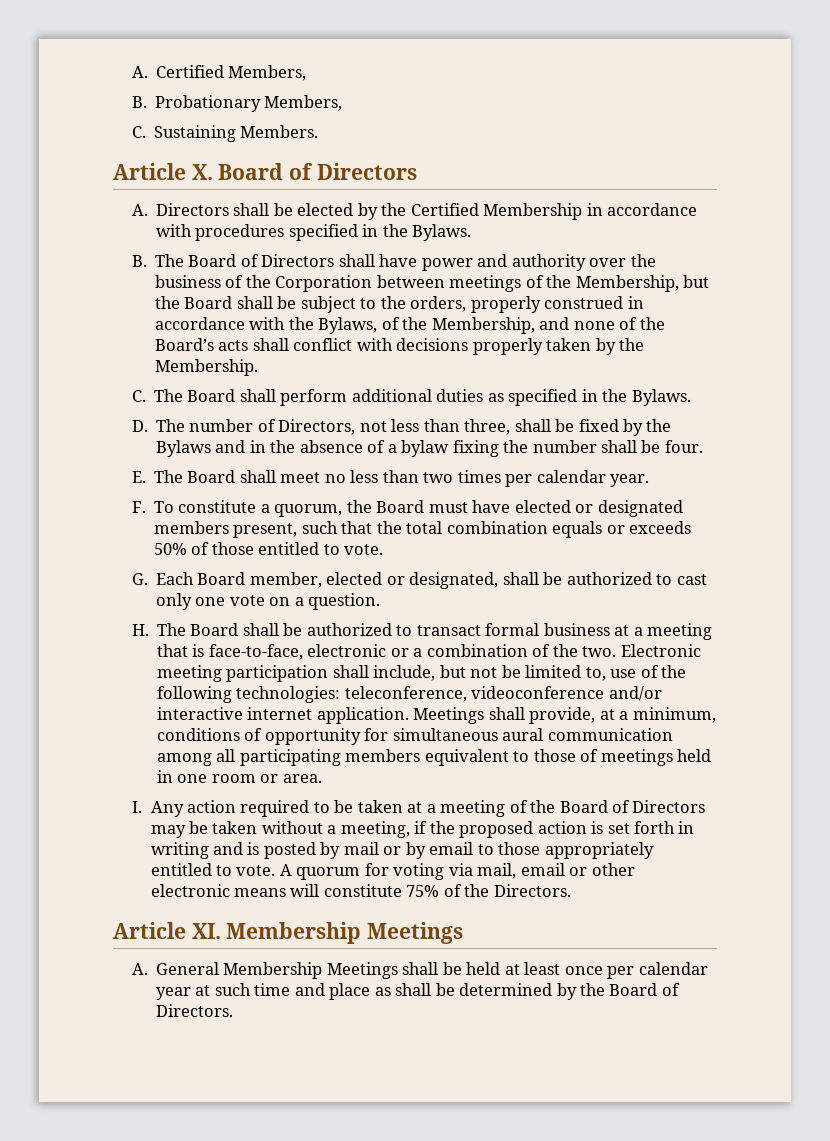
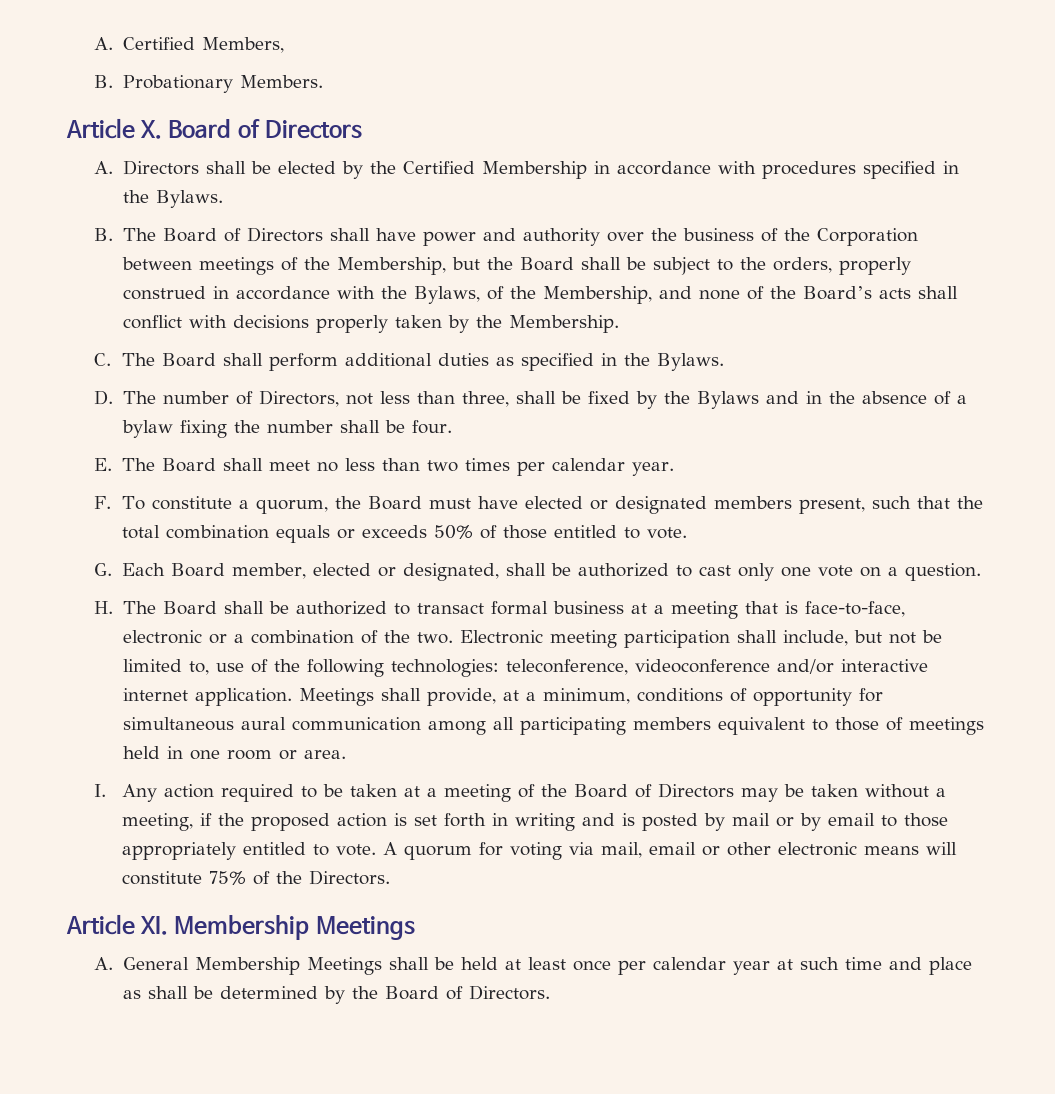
[264,95,343,111] [131,125,236,142] Members, // C. Sustaining -> (233, 84) none

